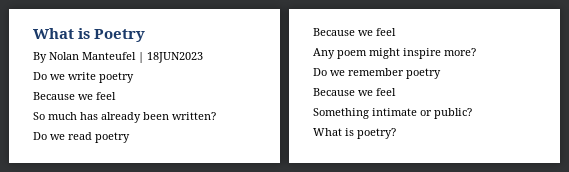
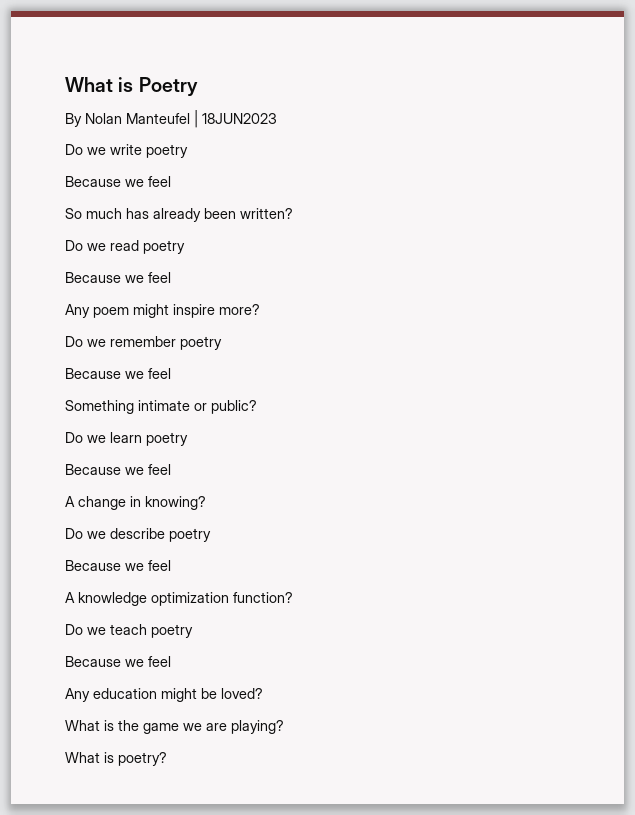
(472, 113) none -> [65,432,188,446] [65,464,171,475] [65,496,206,510] [65,528,211,542] [65,560,171,571] [65,592,293,606] [65,624,193,638] [65,656,171,667] [65,688,263,702] [65,720,284,734] // Do we learn poetry // Because we feel // A change in knowing? // Do we describe poetry // Because we feel // A knowledge optimization function? // Do we teach poetry // Because we feel // Any education might be loved? // What is the game we are playing?

